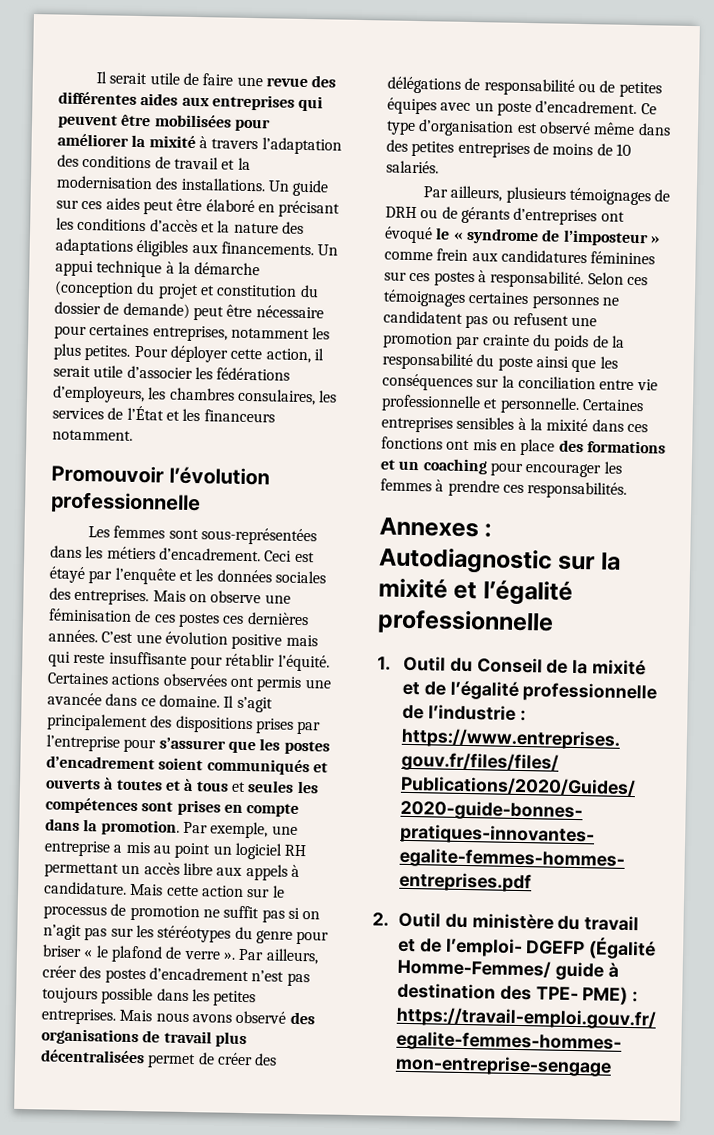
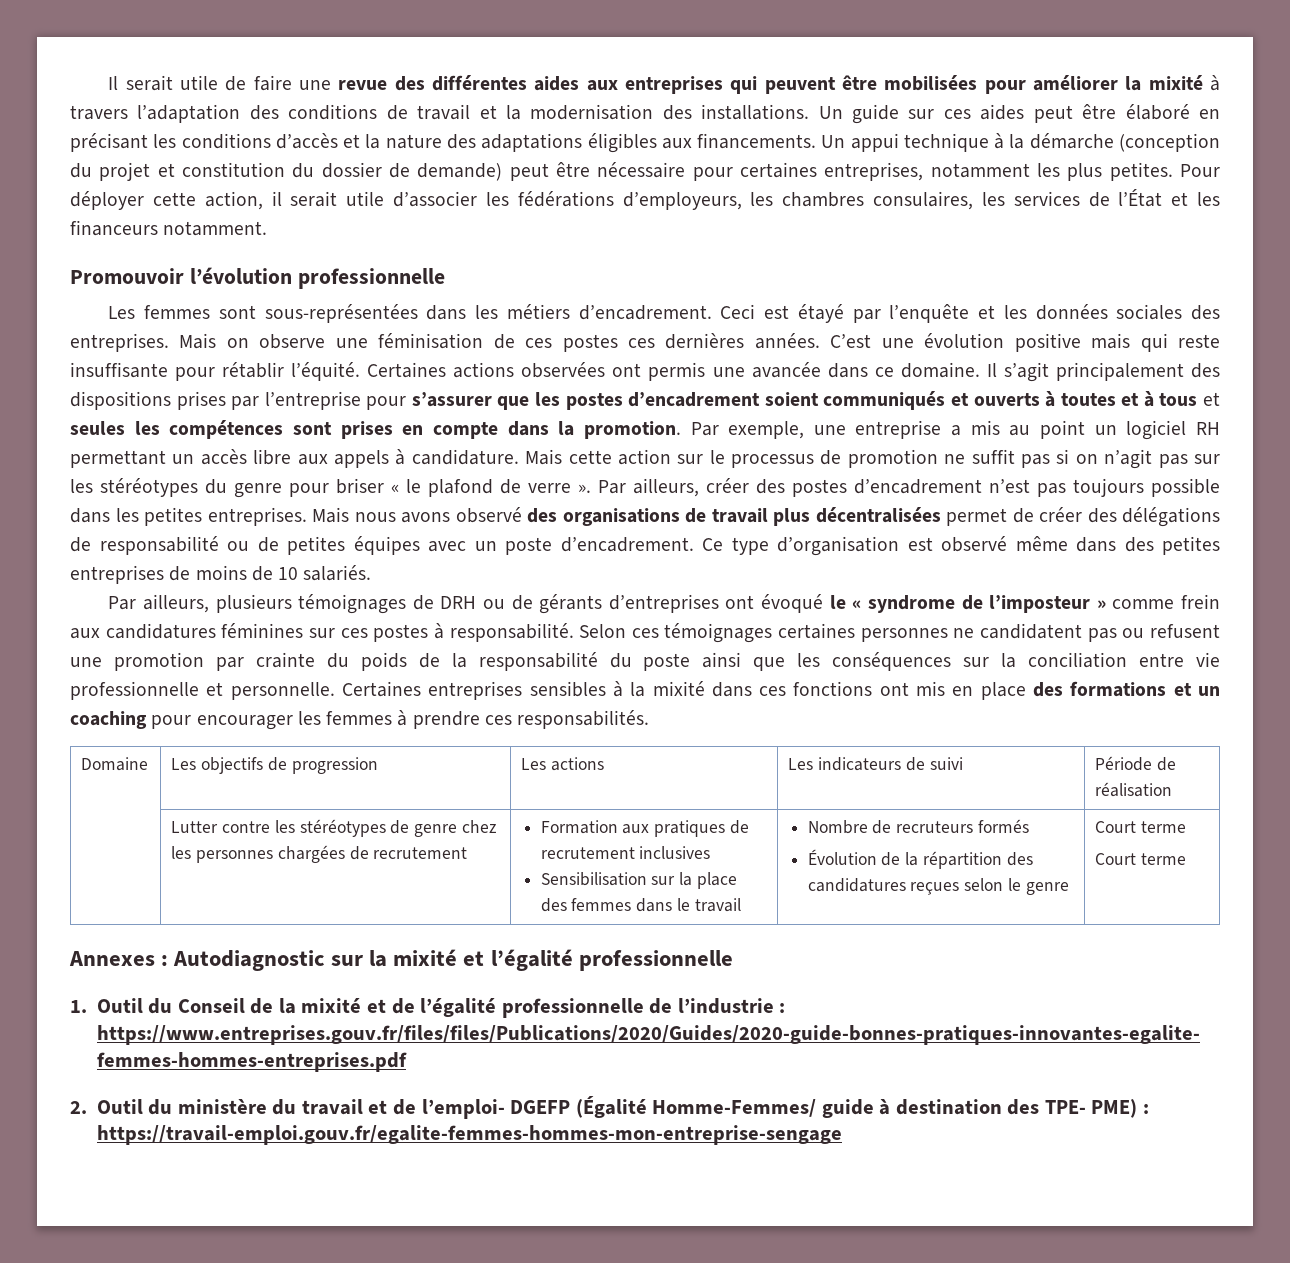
(628, 490) none -> [81,757,149,771] [171,757,378,774] [521,757,605,771] [788,757,963,771] [1095,756,1177,771] [1095,782,1173,797] [171,819,496,837] [171,845,468,863] [540,820,749,837] [540,846,711,859] [540,872,737,889] [540,898,741,912] [807,819,1029,834] [807,849,1033,869] [807,878,1069,895] [1095,821,1187,833] [1095,853,1187,865] // Domaine | Les objectifs de progression | Les actions | Les indicateurs de suivi | Période de réalisation // | Lutter contre les stéréotypes de genre chez les personnes chargées de recrutement | Formation aux pratiques de recrutement inclusives // Sensibilisation sur la place des femmes dans le travail | Nombre de recruteurs formés // Évolution de la répartition des candidatures reçues selon le genre | Court terme // Court terme

